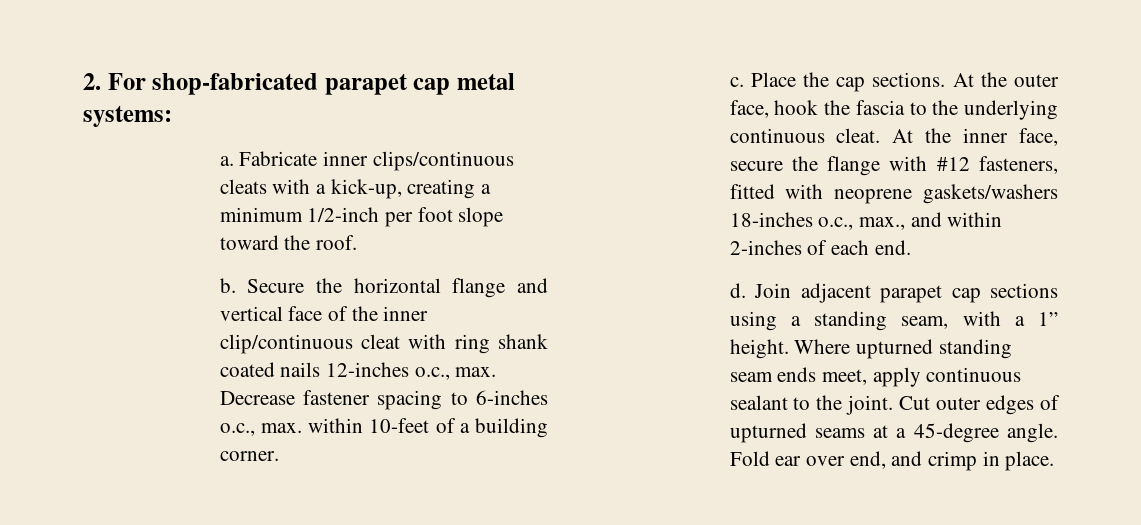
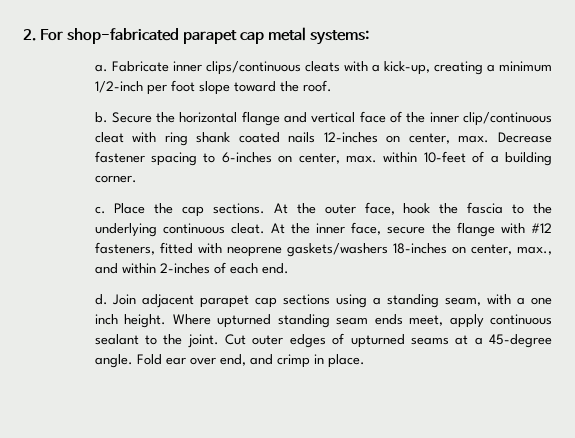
[414,367,450,380] o.c., -> [386,133,450,144] on center,
[219,423,255,436] o.c., -> [278,153,340,164] on center,
[818,217,854,230] o.c., -> [451,244,512,255] on center,
[1038,312,1058,326] 1” -> [531,297,552,305] [94,314,118,325] one inch

